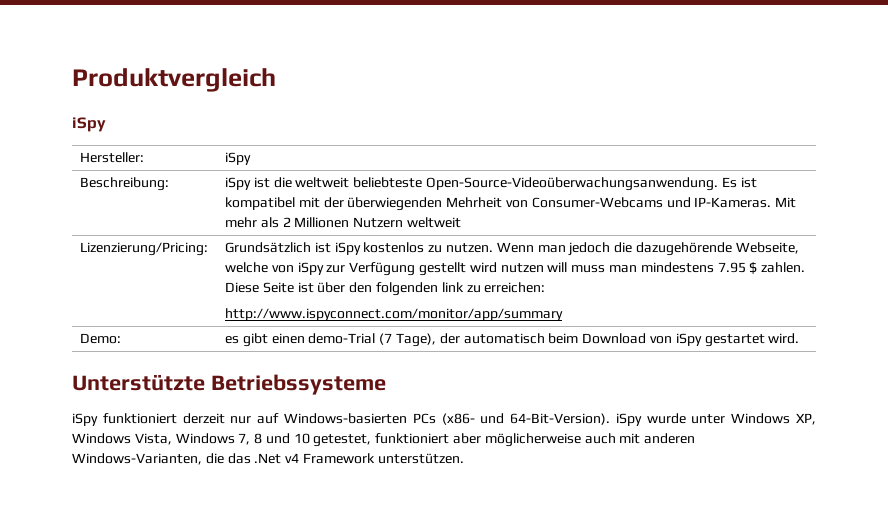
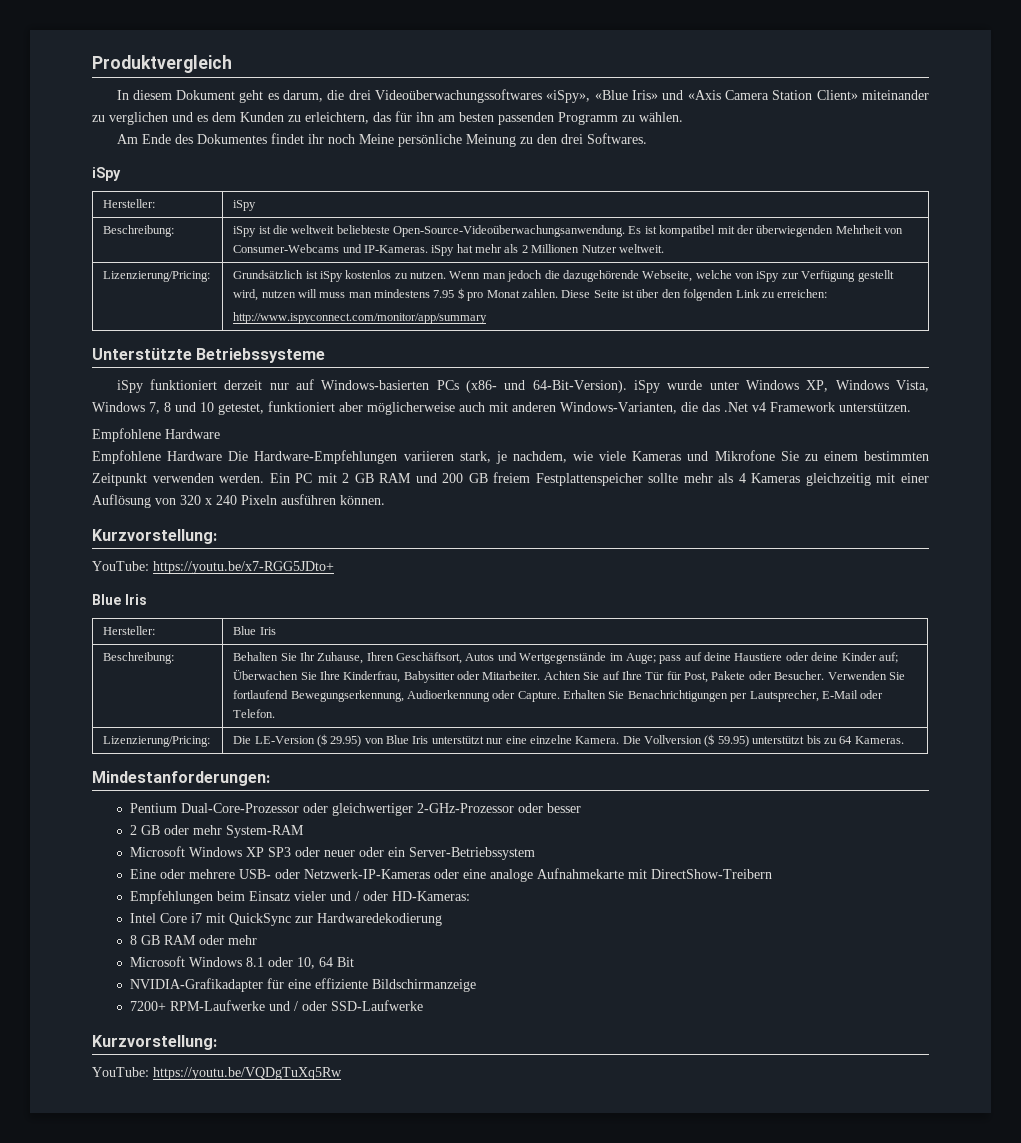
(276, 80) none -> [116,89,929,103] [92,111,683,125] [116,133,647,147] // In diesem Dokument geht es darum, die drei Videoüberwachungssoftwares «iSpy», «Blue Iris» und «Axis Camera Station Client» miteinander zu verglichen und es dem Kunden zu erleichtern, das für ihn am besten passenden Programm zu wählen. // Am Ende des Dokumentes findet ihr noch Meine persönliche Meinung zu den drei Softwares.
[775,197,797,208] Mit -> [431,244,473,256] iSpy hat
[353,217,462,228] Nutzern weltweit -> [581,244,664,253] Nutzer weltweit.
[469,262,497,273] wird -> [233,289,259,301] wird,
(758, 268) none -> [467,290,520,301] pro Monat
[441,282,464,292] link -> [735,289,760,298] Link
[80,333,122,344] [225,333,800,347] // Demo: | es gibt einen demo-Trial (7 Tage), der automatisch beim Download von iSpy gestartet wird. -> (488, 318) none
(464, 458) none -> [92,428,220,442] [92,450,929,464] [92,472,929,486] [92,494,385,508] [92,529,217,544] [92,561,334,574] [92,594,147,605] [103,626,156,635] [233,626,276,635] [103,652,175,664] [233,652,898,664] [233,670,905,683] [233,690,884,702] [233,709,276,718] [103,736,211,747] [233,734,904,747] [92,771,270,786] [129,803,581,816] [129,825,304,838] [129,846,535,860] [129,868,772,882] [129,890,470,904] [129,913,442,926] [129,935,257,945] [129,956,354,969] [129,978,476,992] [129,1000,423,1011] [92,1035,217,1050] [92,1067,342,1080] // Empfohlene Hardware // Empfohlene Hardware Die Hardware-Empfehlungen variieren stark, je nachdem, wie viele Kameras und Mikrofone Sie zu einem bestimmten Zeitpunkt verwenden werden. Ein PC mit 2 GB RAM und 200 GB freiem Festplattenspeicher sollte mehr als 4 Kameras gleichzeitig mit einer Auflösung von 320 x 240 Pixeln ausführen können. // Kurzvorstellung: // YouTube: https://youtu.be/x7-RGG5JDto+ // Blue Iris // Hersteller: | Blue Iris // Beschreibung: | Behalten Sie Ihr Zuhause, Ihren Geschäftsort, Autos und Wertgegenstände im Auge; pass auf deine Haustiere oder deine Kinder auf; Überwachen Sie Ihre Kinderfrau, Babysitter oder Mitarbeiter. Achten Sie auf Ihre Tür für Post, Pakete oder Besucher. Verwenden Sie fortlaufend Bewegungserkennung, Audioerkennung oder Capture. Erhalten Sie Benachrichtigungen per Lautsprecher, E-Mail oder Telefon. // Lizenzierung/Pricing: | Die LE-Version ($ 29.95) von Blue Iris unterstützt nur eine einzelne Kamera. Die Vollversion ($ 59.95) unterstützt bis zu 64 Kameras. // Mindestanforderungen: // Pentium Dual-Core-Prozessor oder gleichwertiger 2-GHz-Prozessor oder besser // 2 GB oder mehr System-RAM // Microsoft Windows XP SP3 oder neuer oder ein Server-Betriebssystem // Eine oder mehrere USB- oder Netzwerk-IP-Kameras oder eine analoge Aufnahmekarte mit DirectShow-Treibern // Empfehlungen beim Einsatz vieler und / oder HD-Kameras: // Intel Core i7 mit QuickSync zur Hardwaredekodierung // 8 GB RAM oder mehr // Microsoft Windows 8.1 oder 10, 64 Bit // NVIDIA-Grafikadapter für eine effiziente Bildschirmanzeige // 7200+ RPM-Laufwerke und / oder SSD-Laufwerke // Kurzvorstellung: // YouTube: https://youtu.be/VQDgTuXq5Rw

